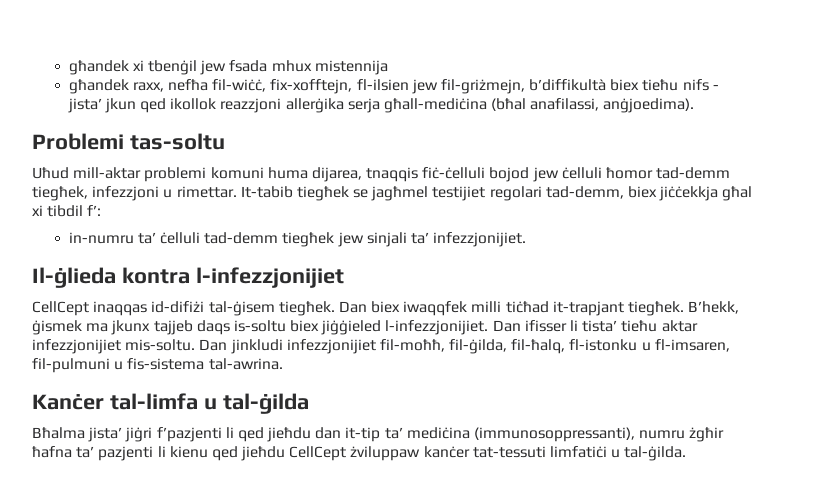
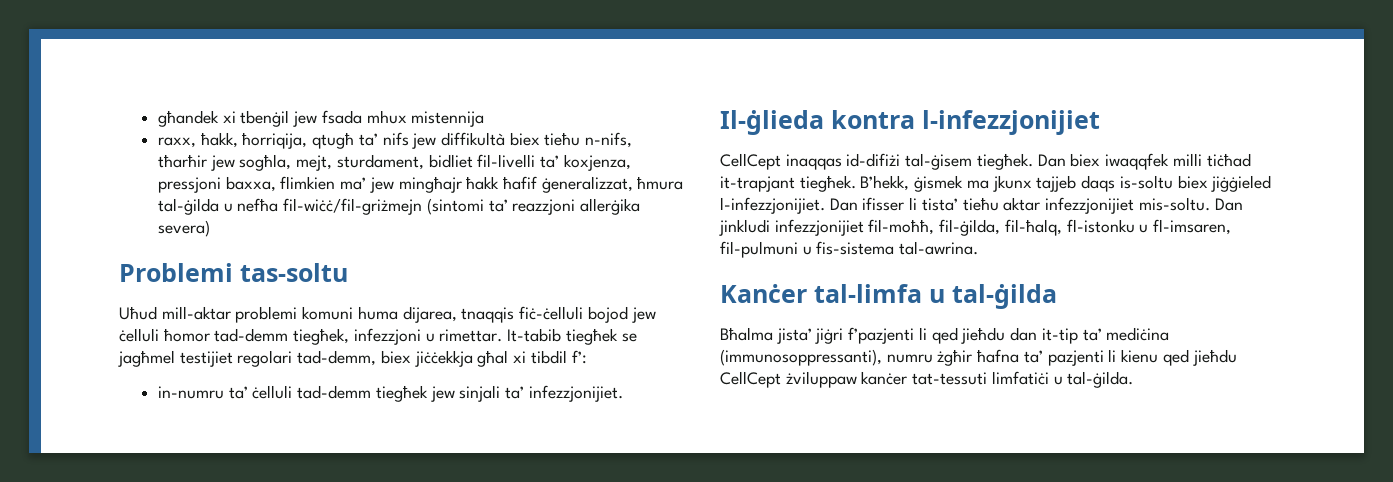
[68,79,719,94] [67,98,695,113] għandek raxx, nefħa fil-wiċċ, fix-xofftejn, fl-ilsien jew fil-griżmejn, b’diffikultà biex tieħu nifs - jista’ jkun qed ikollok reazzjoni allerġika serja għall-mediċina (bħal anafilassi, anġjoedima). -> [157,132,633,149] [157,154,631,171] [157,176,684,193] [157,198,640,215] [157,220,210,237] raxx, ħakk, ħorriqija, qtugħ ta’ nifs jew diffikultà biex tieħu n-nifs, tħarħir jew sogħla, mejt, sturdament, bidliet fil-livelli ta’ koxjenza, pressjoni baxxa, flimkien ma’ jew mingħajr ħakk ħafif ġeneralizzat, ħmura tal-ġilda u nefħa fil-wiċċ/fil-griżmejn (sintomi ta’ reazzjoni allerġika severa)

